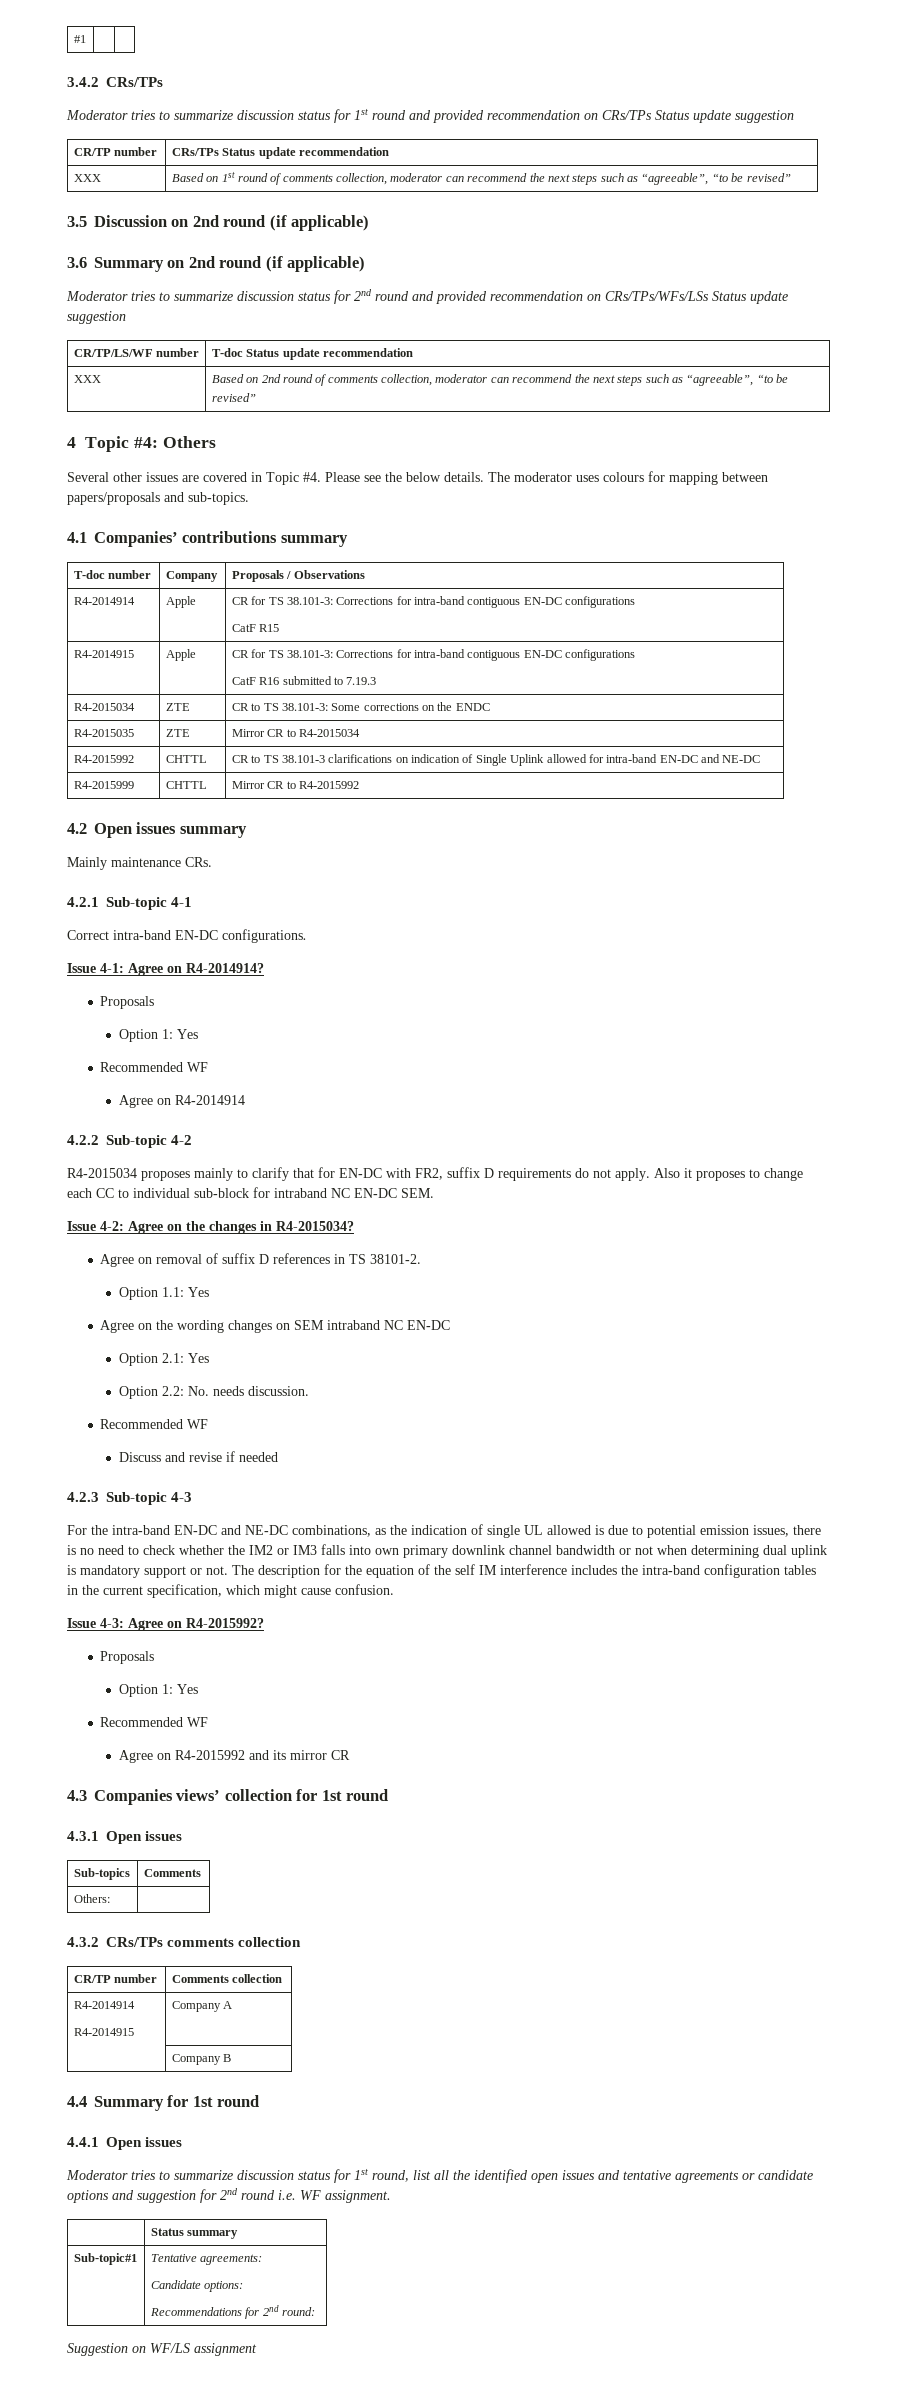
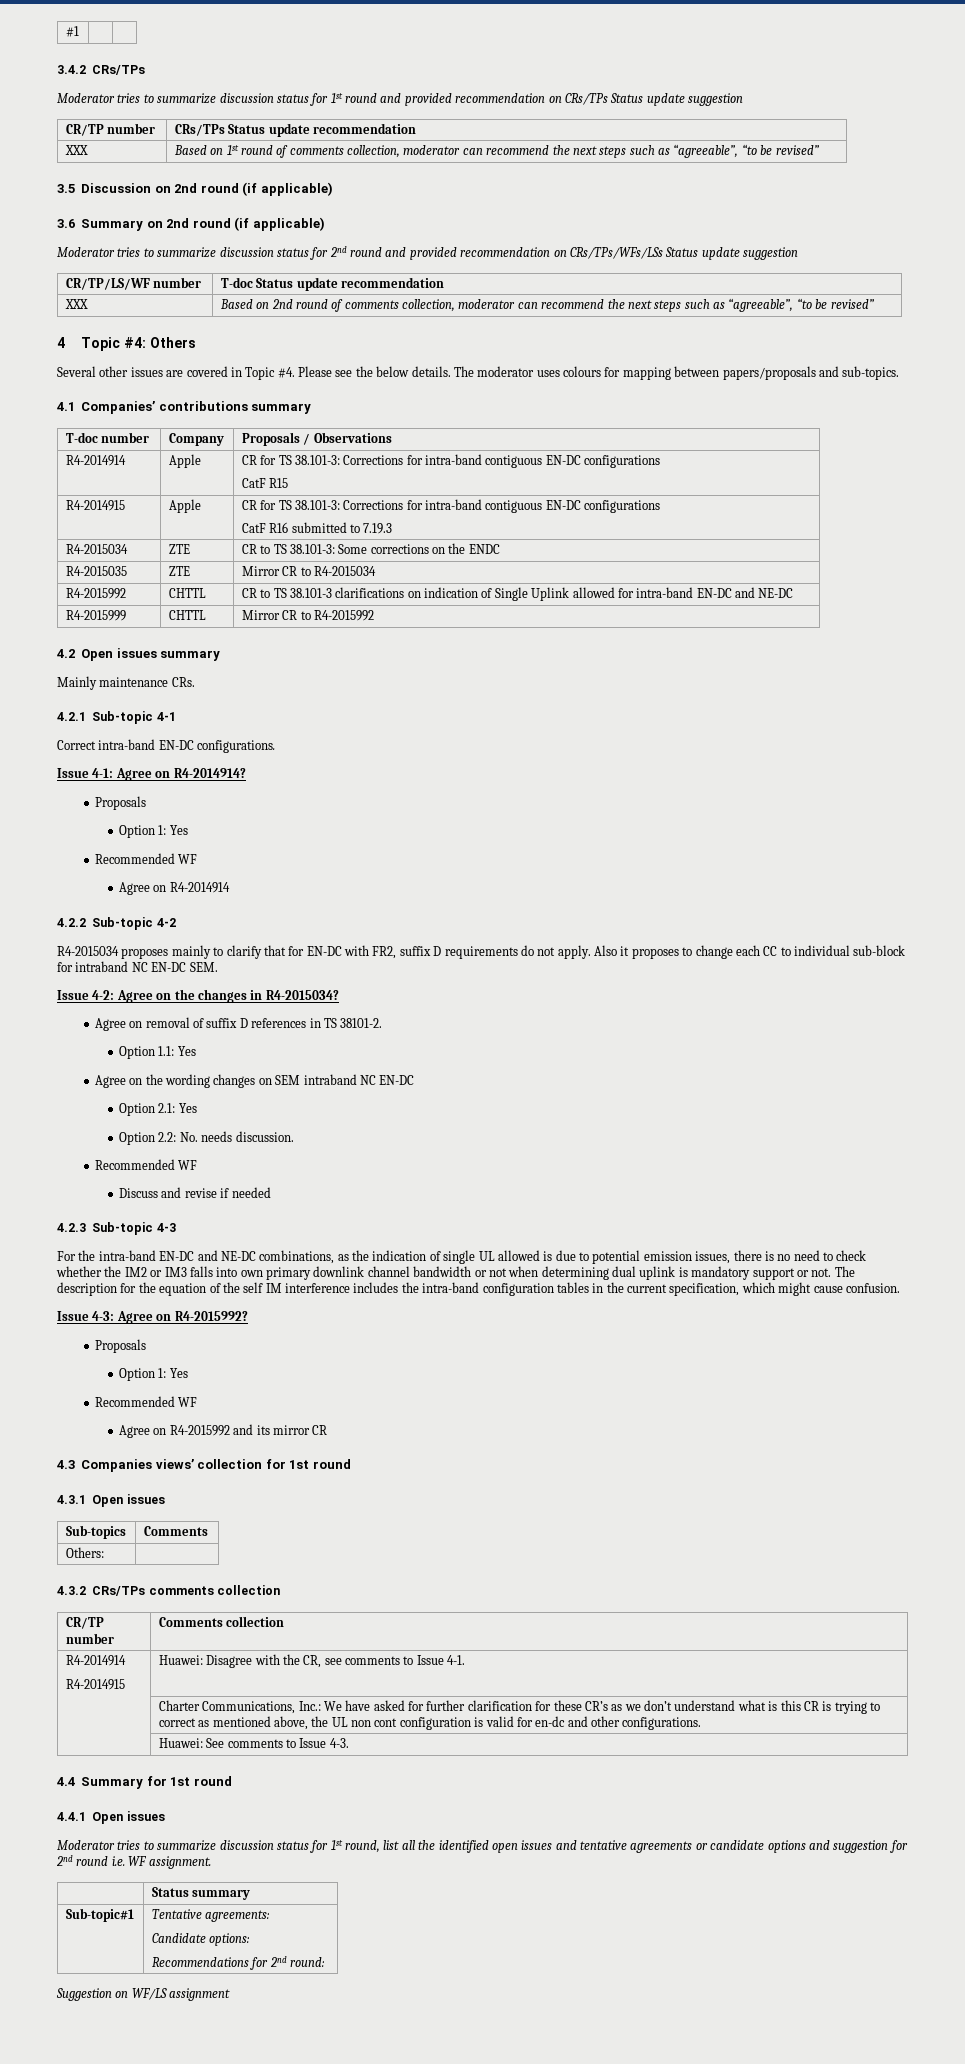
[171,2001,233,2012] [171,2054,232,2065] Company A // | Company B -> [158,1654,466,1668] [158,1700,881,1714] [158,1716,702,1730] [158,1738,349,1748] Huawei: Disagree with the CR, see comments to Issue 4-1. // | Charter Communications, Inc.: We have asked for further clarification for these CR’s as we don’t understand what is this CR is trying to correct as mentioned above, the UL non cont configuration is valid for en-dc and other configurations. // | Huawei: See comments to Issue 4-3.

